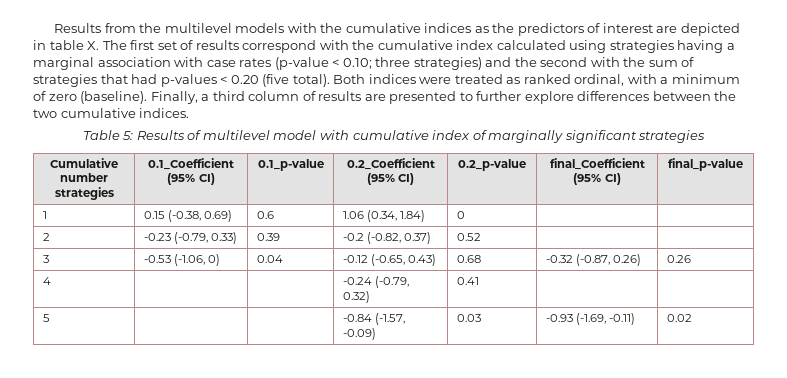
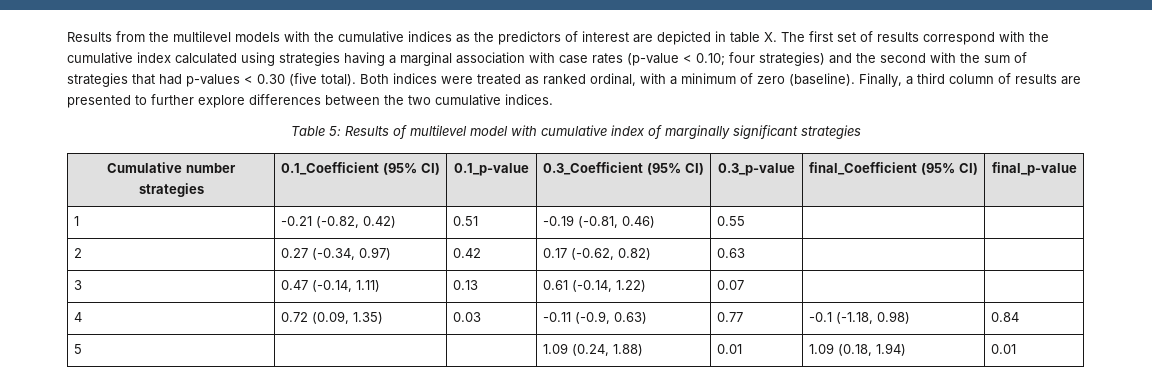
[375,57,411,67] three -> [729,52,755,63] four
[230,75,259,84] 0.20 -> [257,74,285,84] 0.30
[346,158,435,170] [366,173,415,185] [458,159,526,171] 0.2_Coefficient (95% CI) | 0.2_p-value -> [543,162,704,175] [718,163,795,176] 0.3_Coefficient (95% CI) | 0.3_p-value
[143,210,232,222] [256,211,274,219] [342,210,425,222] [456,211,465,219] [42,233,50,241] [143,232,237,244] [256,233,280,241] [342,232,431,244] [456,233,481,241] [42,255,49,263] [143,254,220,266] [256,255,283,263] [342,254,436,266] [456,255,481,263] [545,254,641,266] [666,255,691,263] [42,277,51,285] [342,276,409,288] [342,291,370,303] [456,277,479,285] [42,314,50,322] [342,313,405,325] [342,328,376,340] [456,314,481,322] [545,313,635,325] [666,314,692,322] 0.15 (-0.38, 0.69) | 0.6 | 1.06 (0.34, 1.84) | 0 | | // 2 | -0.23 (-0.79, 0.33) | 0.39 | -0.2 (-0.82, 0.37) | 0.52 | | // 3 | -0.53 (-1.06, 0) | 0.04 | -0.12 (-0.65, 0.43) | 0.68 | -0.32 (-0.87, 0.26) | 0.26 // 4 | | | -0.24 (-0.79, 0.32) | 0.41 | | // 5 | | | -0.84 (-1.57, -0.09) | 0.03 | -0.93 (-1.69, -0.11) | 0.02 -> [280,216,396,228] [452,216,478,226] [542,215,655,228] [716,216,745,226] [73,248,82,258] [280,247,391,260] [452,248,481,258] [542,248,651,260] [716,248,745,258] [73,280,82,290] [280,280,380,292] [452,280,478,290] [542,280,646,292] [716,280,744,290] [73,312,82,322] [280,311,383,324] [452,312,481,322] [542,311,647,324] [716,312,743,322] [808,311,910,324] [990,312,1019,322] [73,344,82,354] [542,343,643,356] [716,344,742,354] [808,343,906,356] [990,344,1016,354] -0.21 (-0.82, 0.42) | 0.51 | -0.19 (-0.81, 0.46) | 0.55 | | // 2 | 0.27 (-0.34, 0.97) | 0.42 | 0.17 (-0.62, 0.82) | 0.63 | | // 3 | 0.47 (-0.14, 1.11) | 0.13 | 0.61 (-0.14, 1.22) | 0.07 | | // 4 | 0.72 (0.09, 1.35) | 0.03 | -0.11 (-0.9, 0.63) | 0.77 | -0.1 (-1.18, 0.98) | 0.84 // 5 | | | 1.09 (0.24, 1.88) | 0.01 | 1.09 (0.18, 1.94) | 0.01

